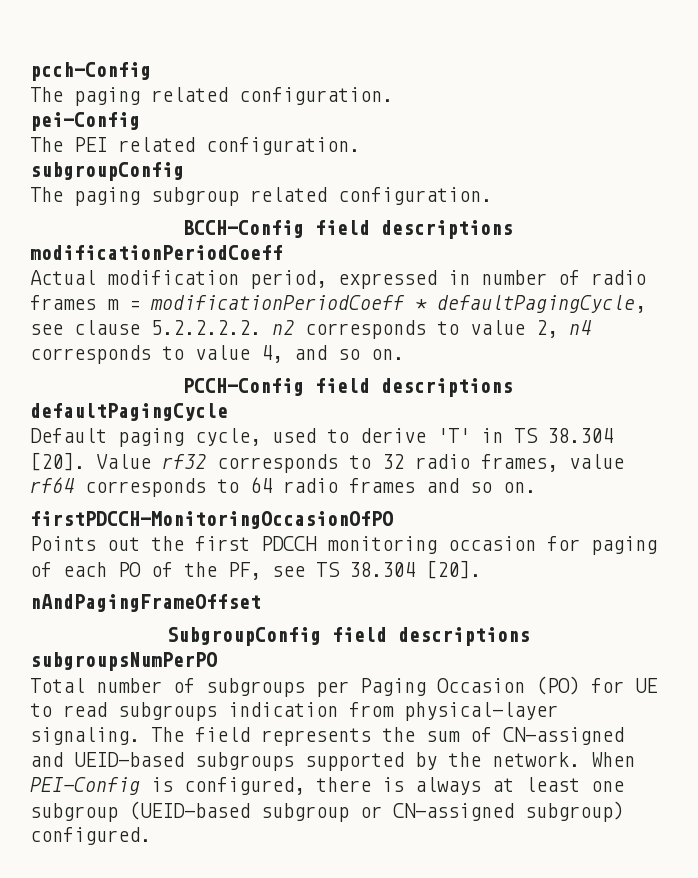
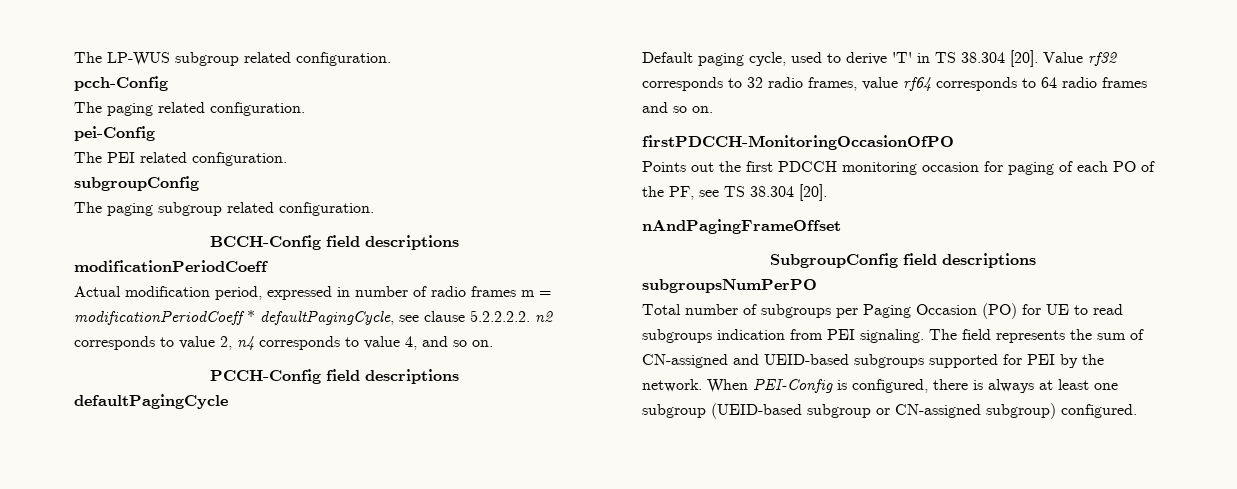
(30, 71) none -> [74,52,391,66] The LP-WUS subgroup related configuration. //
[404,702,558,721] physical-layer -> [827,329,855,340] PEI
(404, 761) none -> [1003,354,1055,365] for PEI

